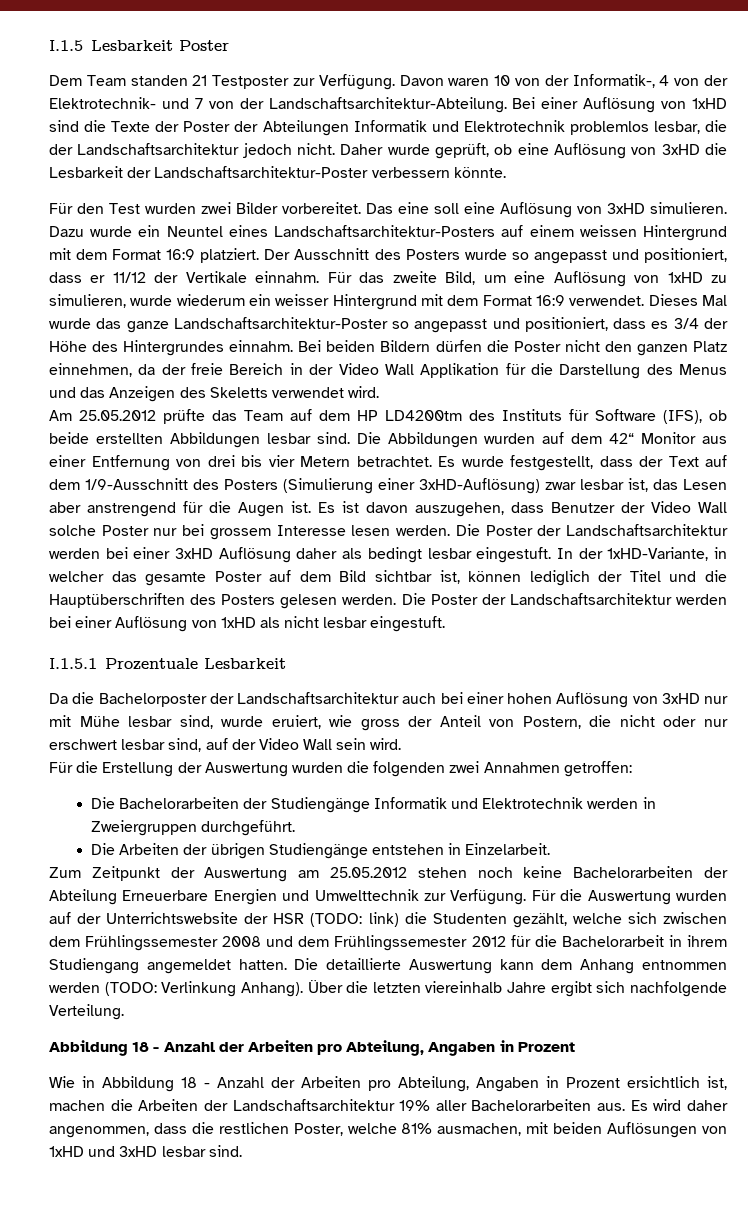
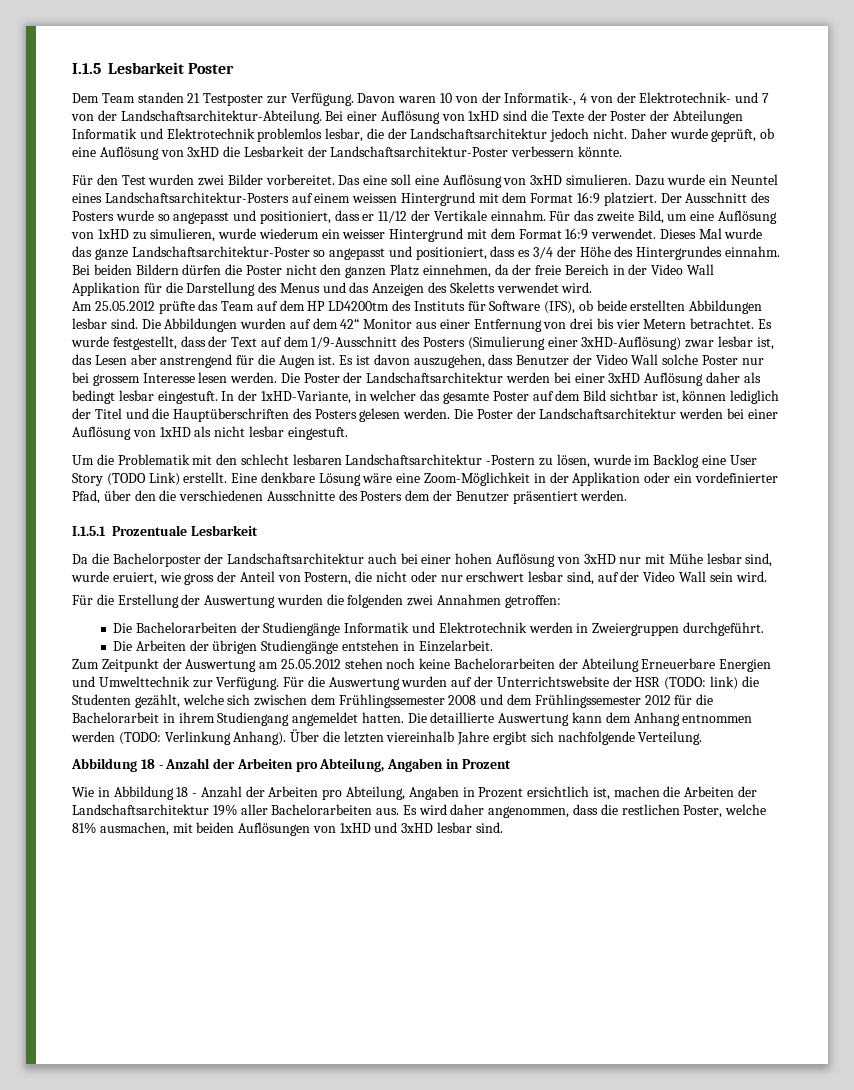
(446, 624) none -> [72,454,757,468] [72,472,778,486] [72,490,628,504] // Um die Problematik mit den schlecht lesbaren Landschaftsarchitektur -Postern zu lösen, wurde im Backlog eine User Story (TODO Link) erstellt. Eine denkbare Lösung wäre eine Zoom-Möglichkeit in der Applikation oder ein vordefinierter Pfad, über den die verschiedenen Ausschnitte des Posters dem der Benutzer präsentiert werden.

